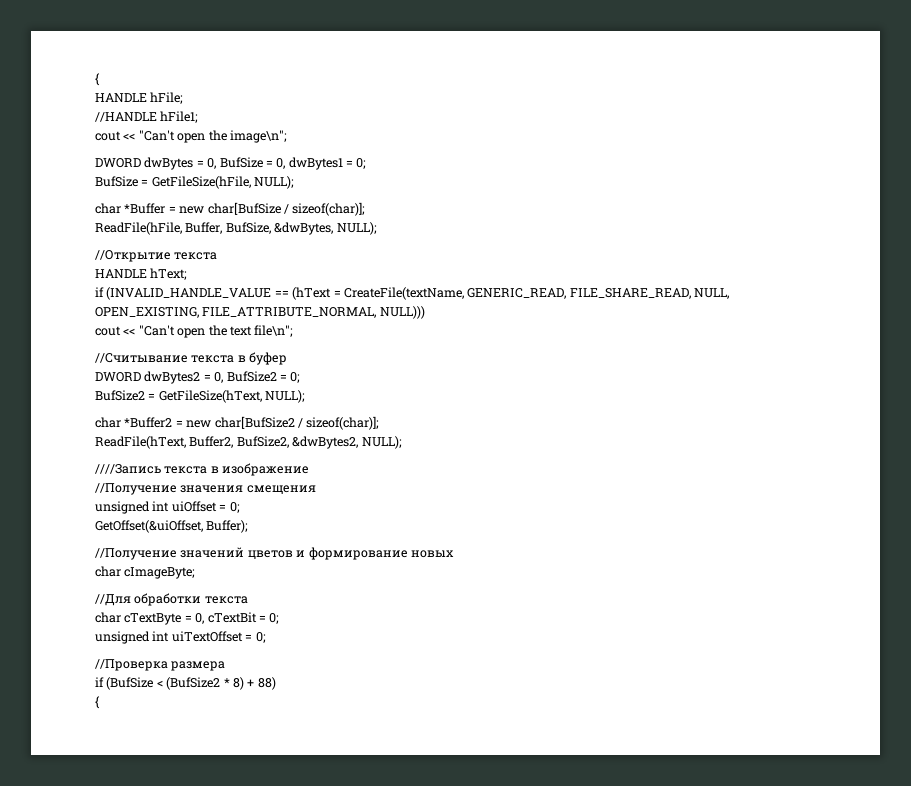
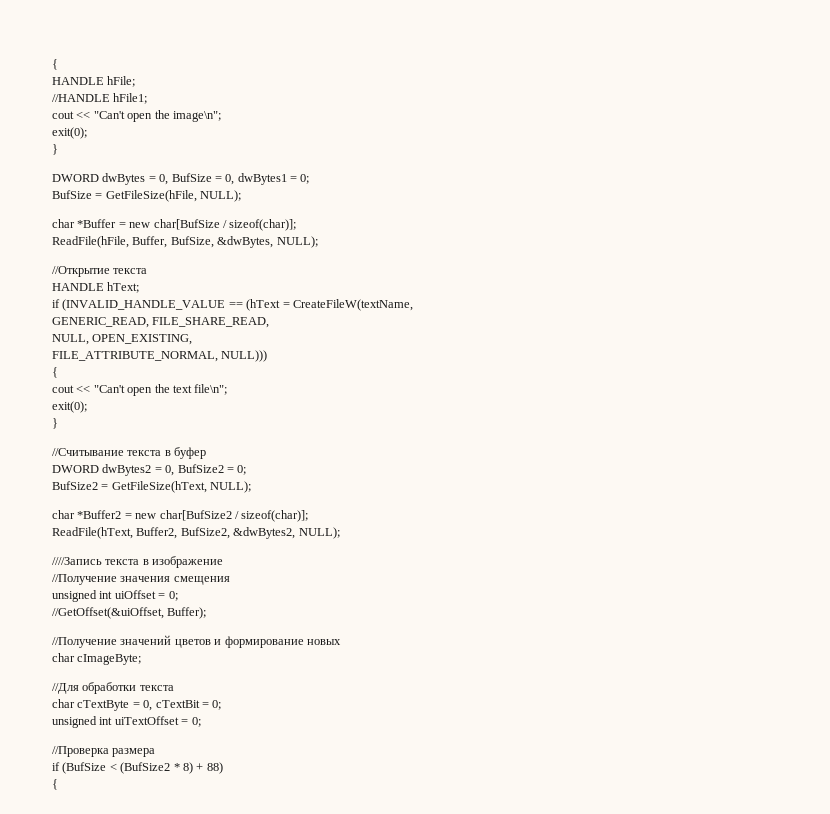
(287, 136) none -> [52,127,87,139] [52,144,58,155] // exit(0); // }
[343,287,464,300] CreateFile(textName, -> [292,299,413,311] CreateFileW(textName, //
(691, 293) none -> (270, 322) //
(199, 312) none -> (193, 339) //
(425, 312) none -> [52,367,58,378] // {
(294, 331) none -> [52,401,87,413] [52,418,58,429] // exit(0); // }
[95,520,203,533] GetOffset(&uiOffset, -> [52,607,164,619] //GetOffset(&uiOffset,

